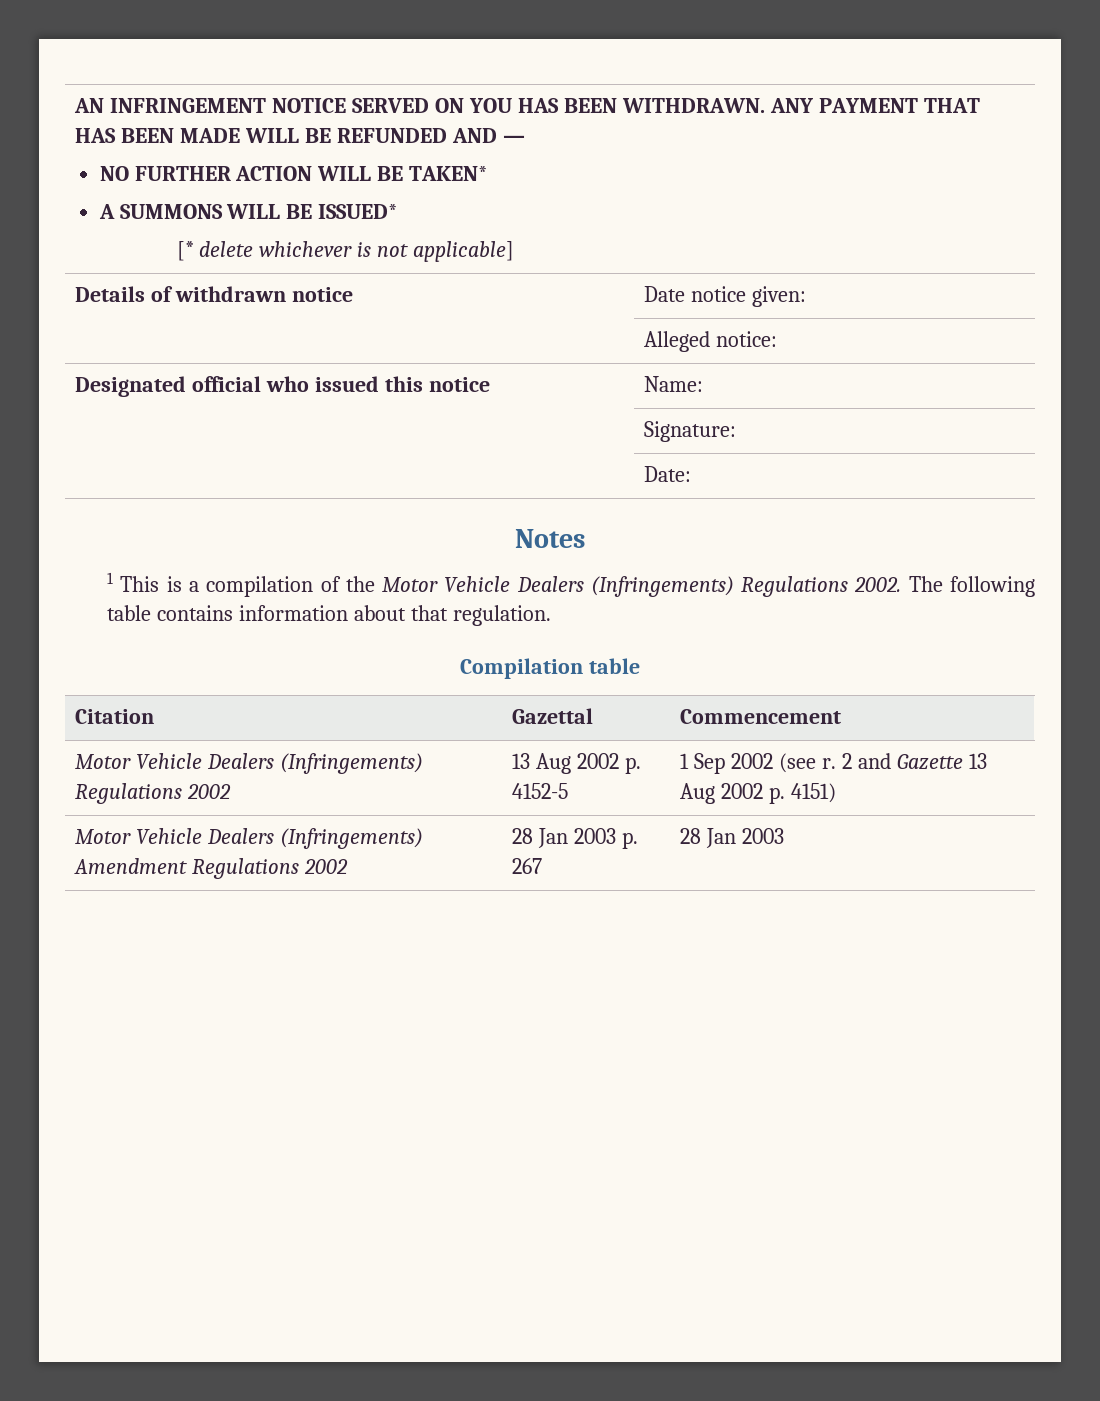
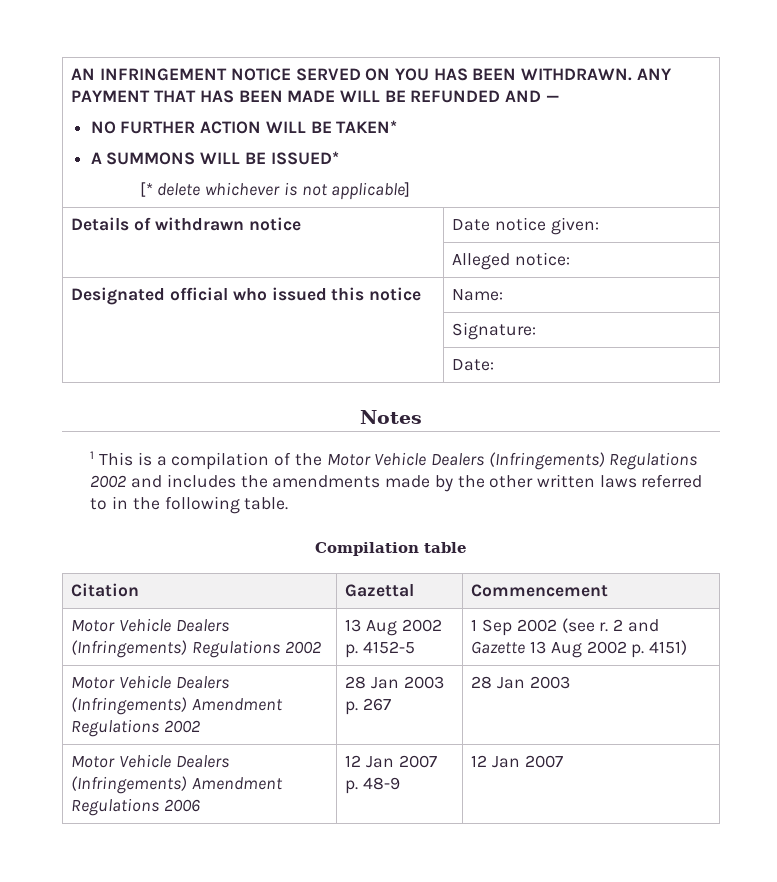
[854,576,1035,597] [107,605,551,626] 2002. The following table contains information about that regulation. -> [90,474,703,492] [90,496,289,514] 2002 and includes the amendments made by the other written laws referred to in the following table.
(785, 836) none -> [71,754,229,768] [71,776,284,794] [71,798,201,816] [345,755,437,768] [345,777,401,794] [471,755,563,768] // Motor Vehicle Dealers (Infringements) Amendment Regulations 2006 | 12 Jan 2007 p. 48-9 | 12 Jan 2007

